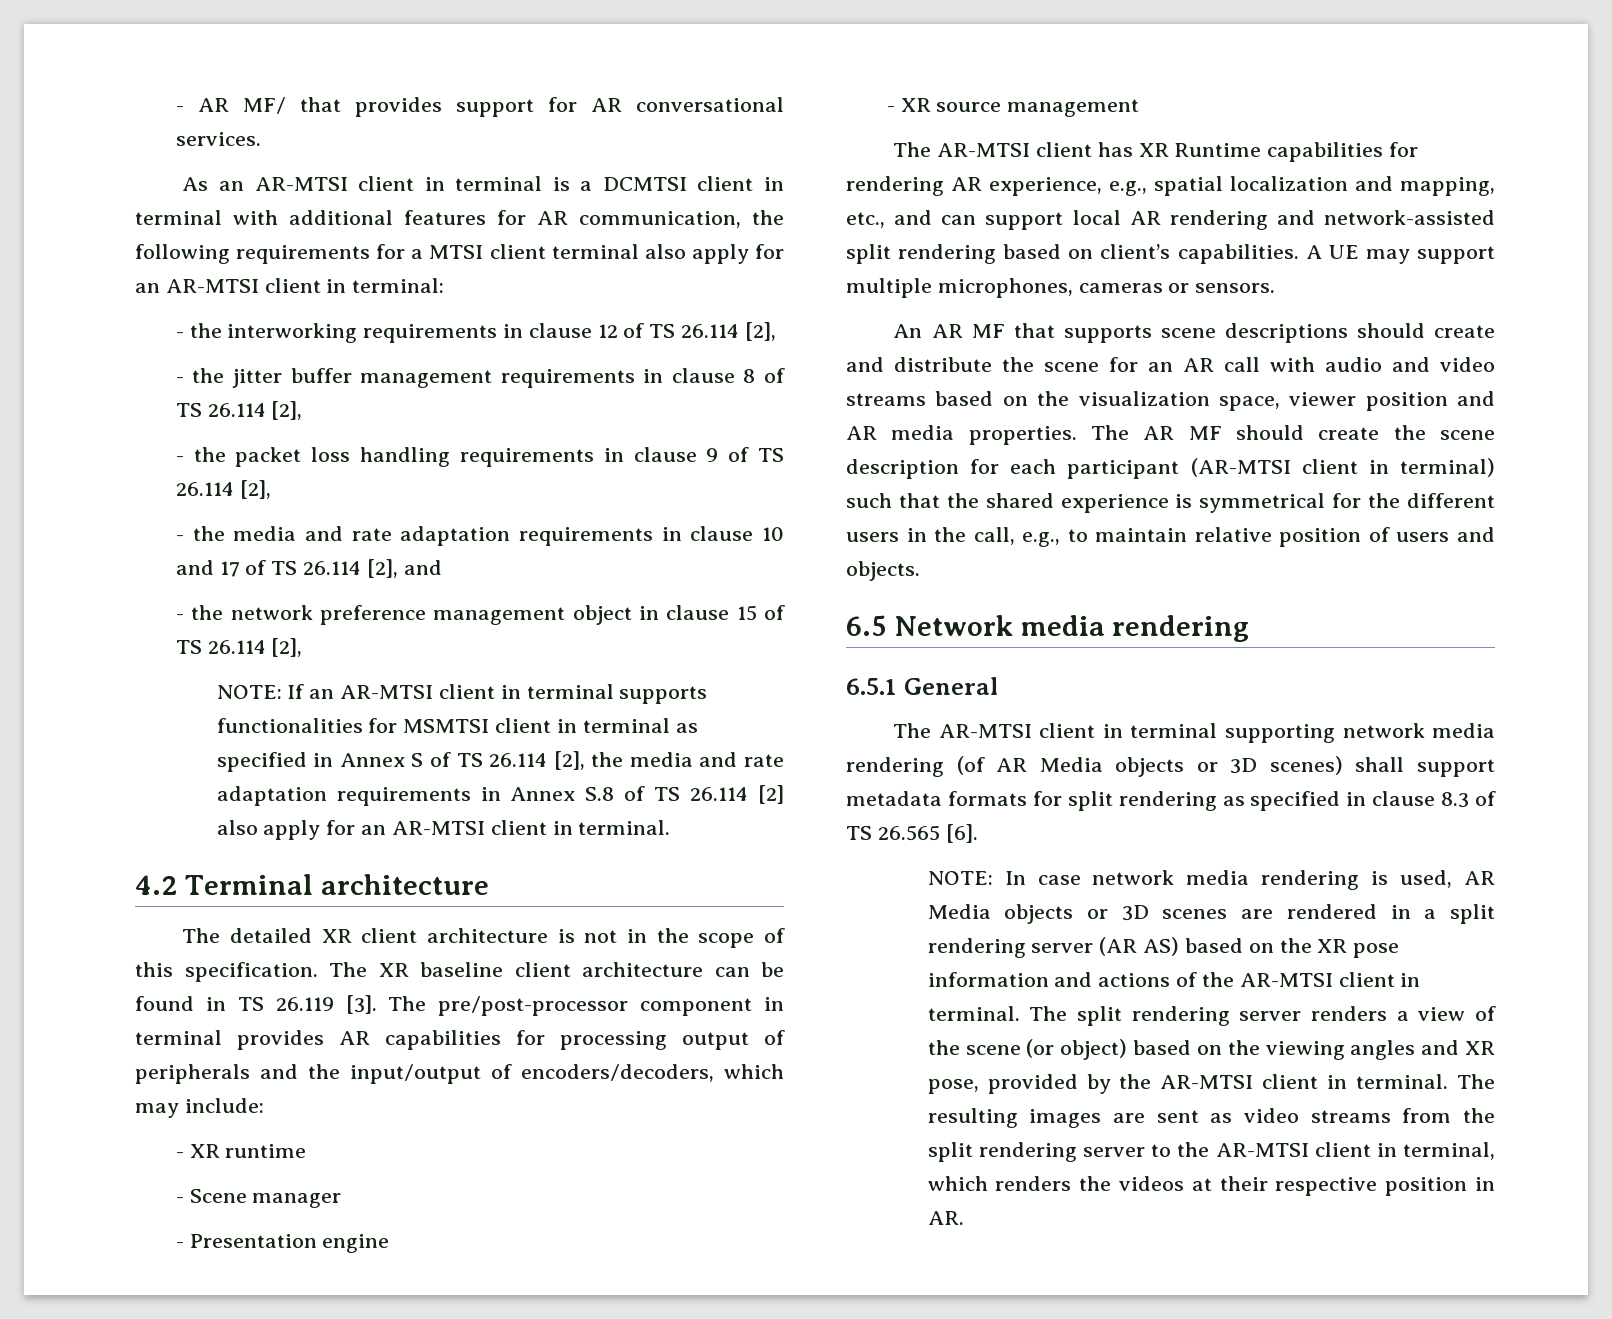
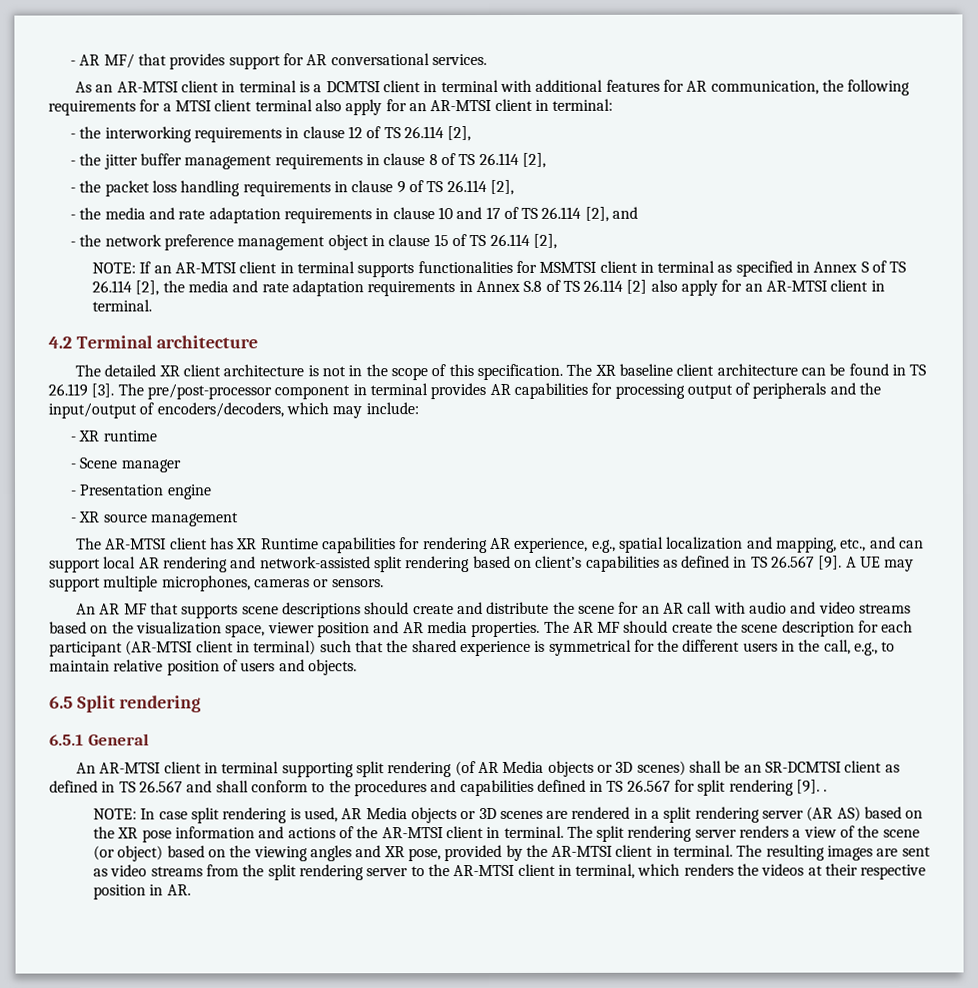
[1177,244,1299,264] capabilities. -> [585,555,843,572] capabilities as defined in TS 26.567 [9].
[894,615,1105,636] Network media -> [76,695,116,713] Split
[893,723,932,738] The -> [76,762,97,774] An
[1342,723,1495,738] network media -> [356,761,386,778] split
[1417,759,1495,777] [846,791,1496,811] [846,824,978,843] support metadata formats for split rendering as specified in clause 8.3 of TS 26.565 [6]. -> [724,760,900,773] [49,779,828,797] be an SR-DCMTSI client as defined in TS 26.567 and shall conform to the procedures and capabilities defined in TS 26.567 for split rendering [9]. .
[1092,870,1250,885] network media -> [190,807,220,824] split

